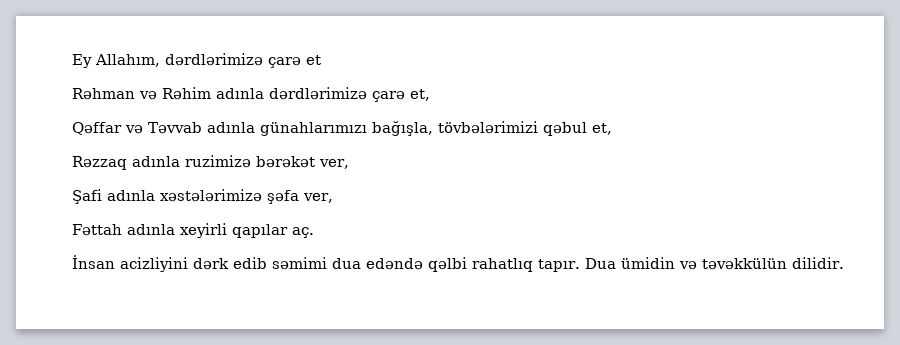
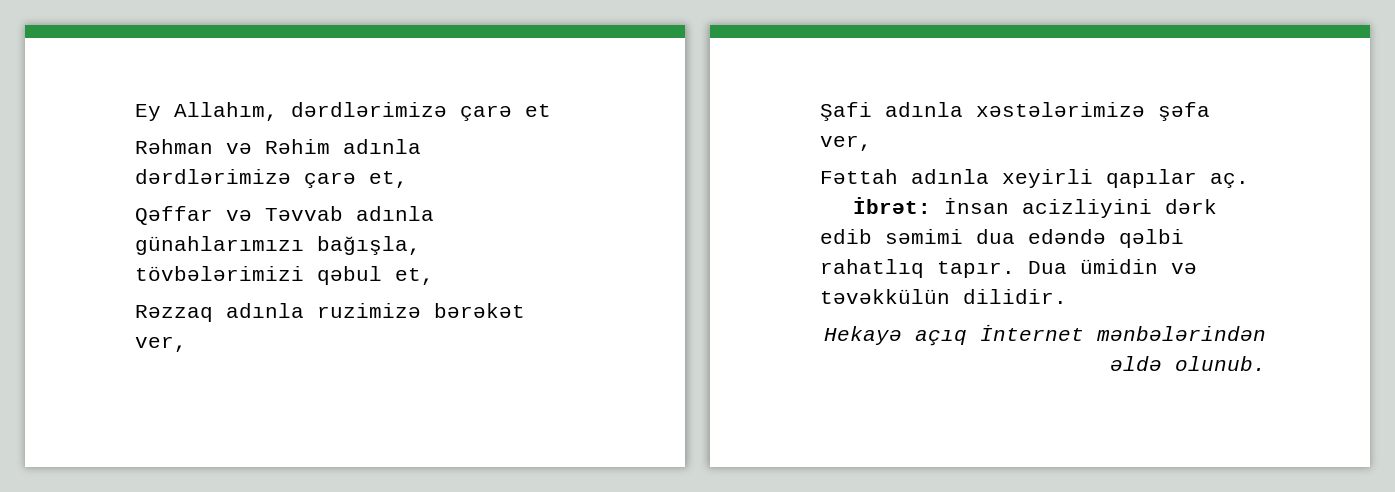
(314, 232) none -> [853,197,932,214] İbrət:
(844, 263) none -> [824,324,1266,346] [1110,356,1266,371] // Hekayə açıq İnternet mənbələrindən əldə olunub.

